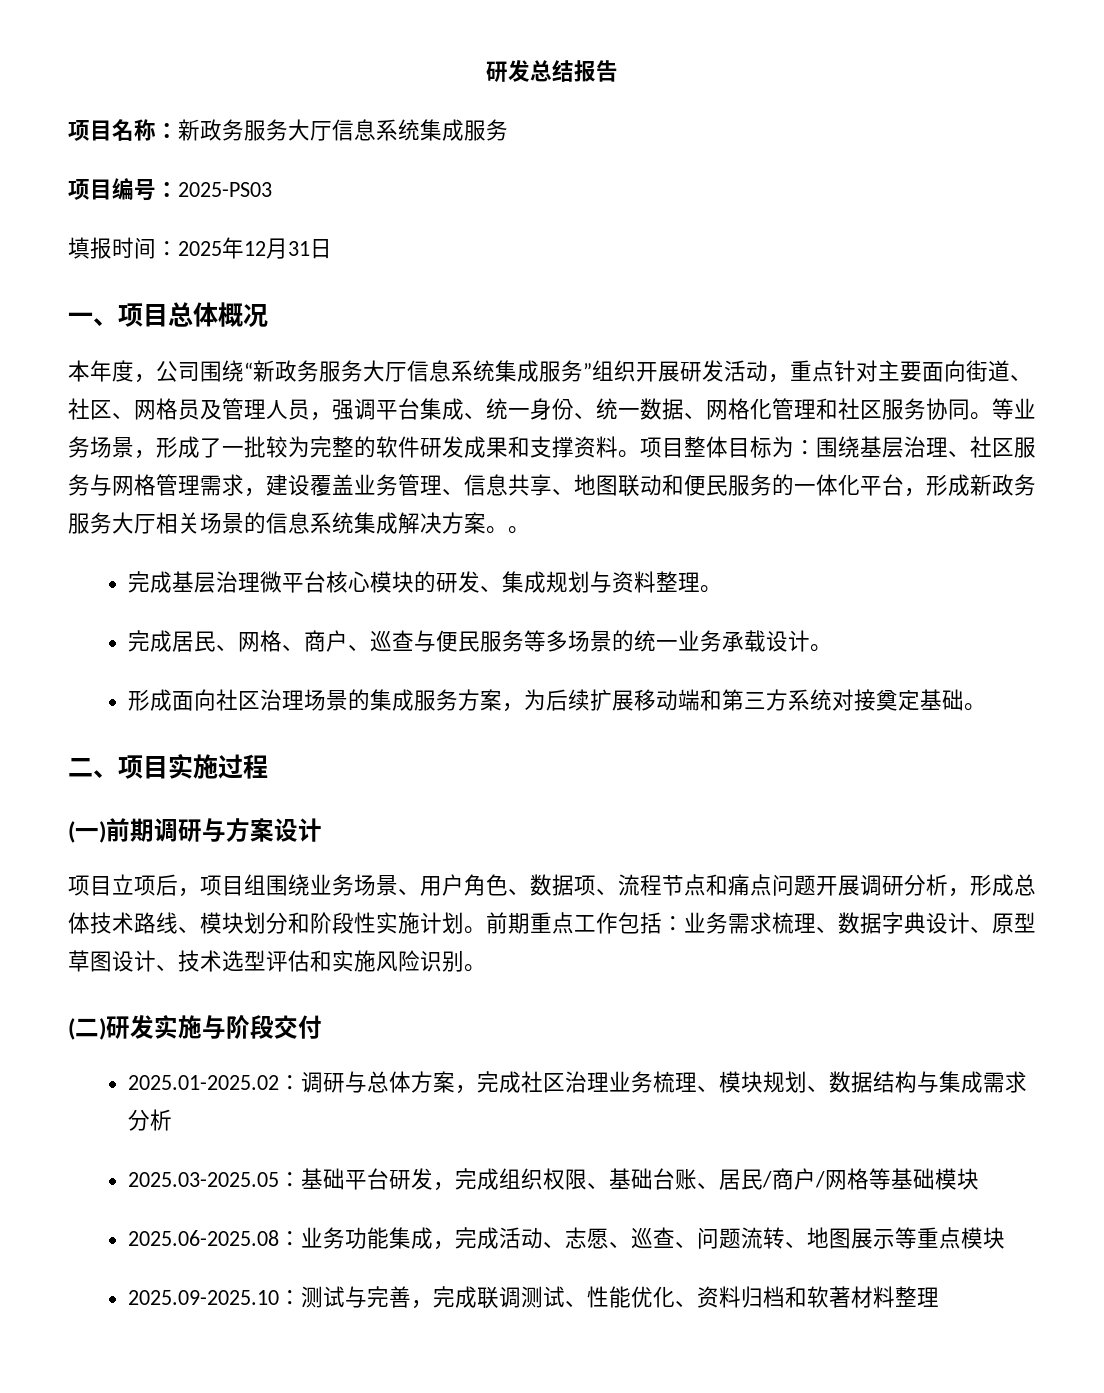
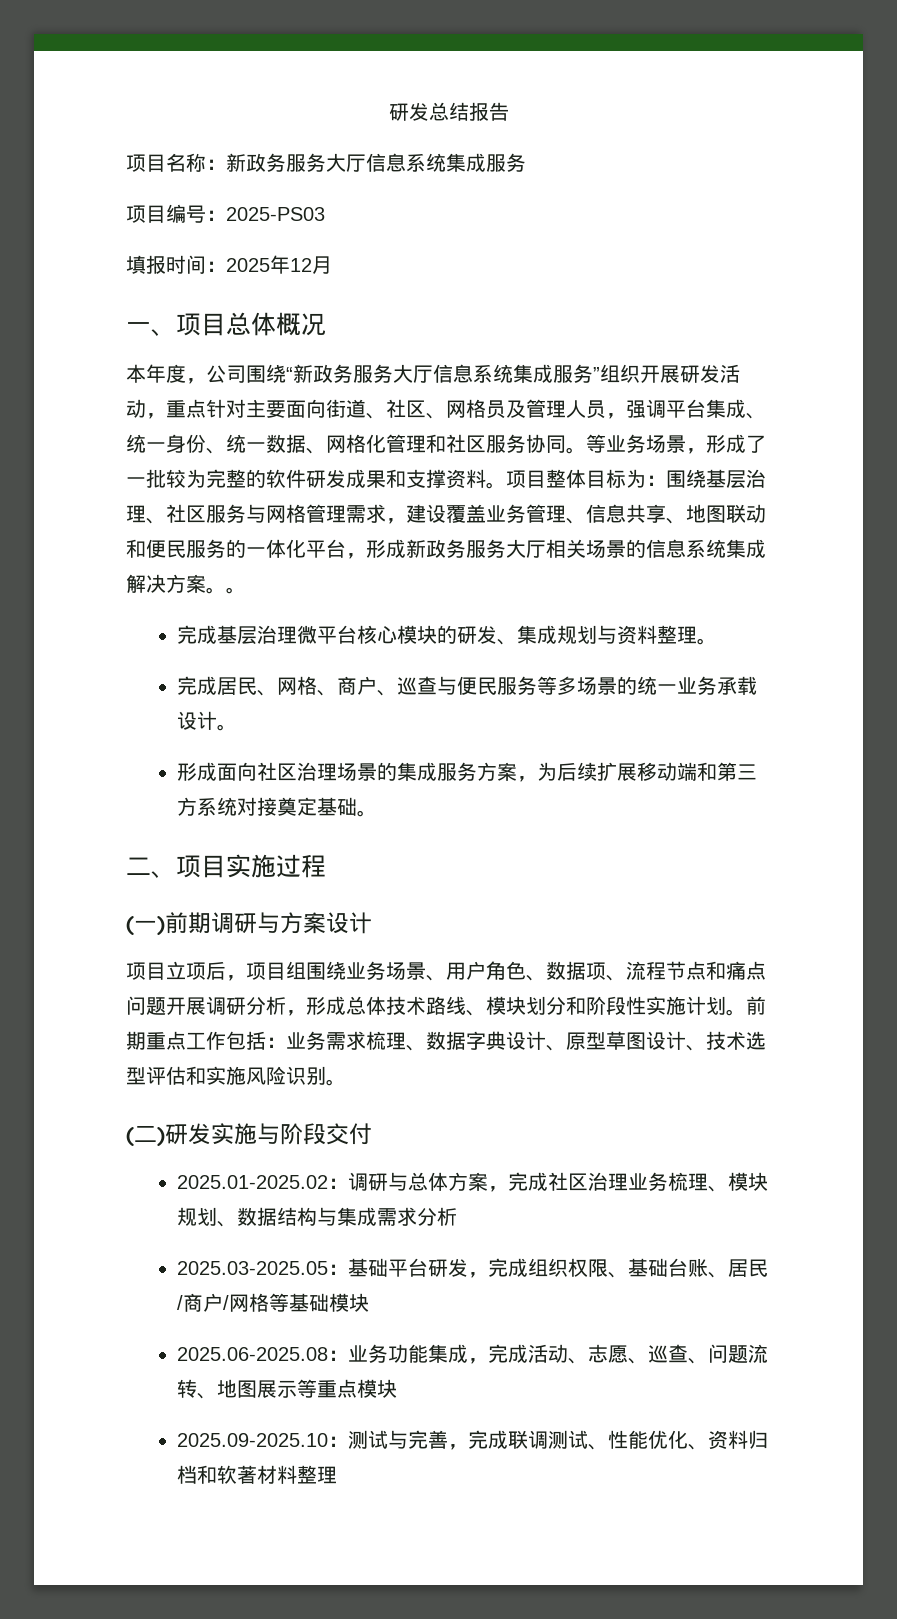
[288,239,332,259] 31日 -> (332, 265) none

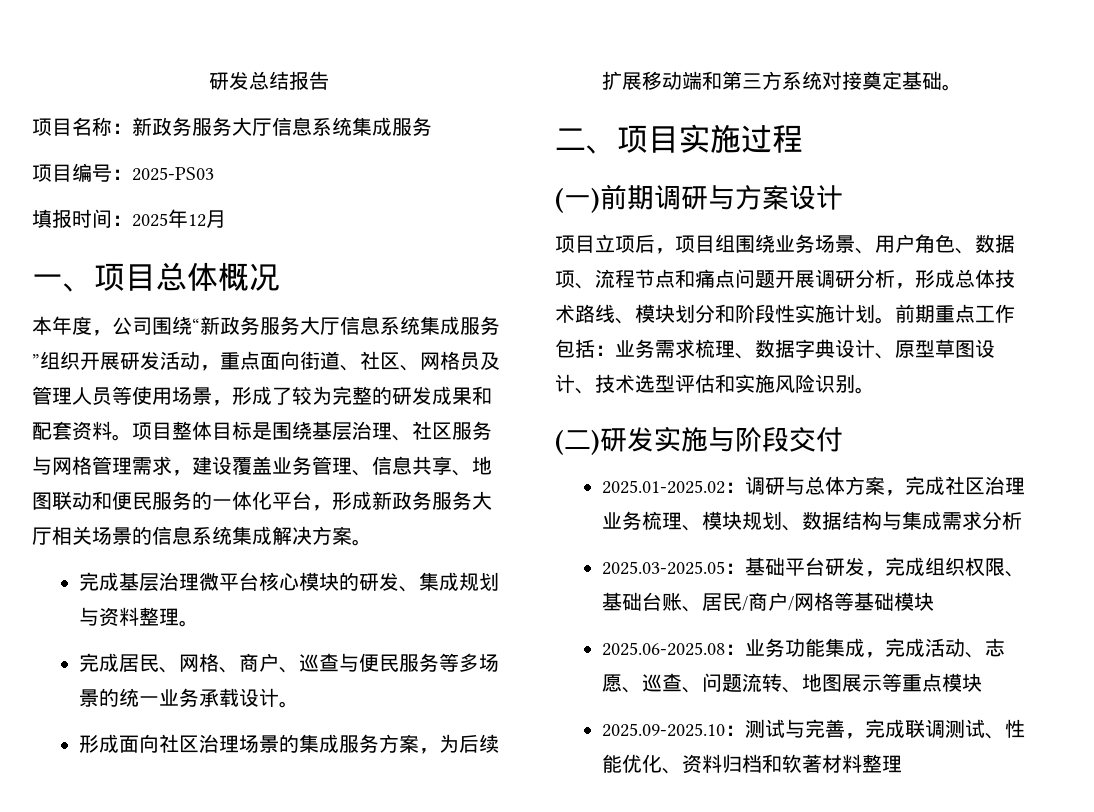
[206,399,286,418] 针对主要 -> (260, 360) none
[606,399,766,419] [126,434,646,454] ，强调平台集成、统一身份、统一数据、网格化管理和社区服务协同。等业务 -> [112,386,172,405] 等使用
[126,469,166,488] 一批 -> (292, 396) none
[266,469,306,488] 软件 -> (392, 395) none
[406,469,446,488] 支撑 -> [32,421,72,440] 配套
[626,469,666,488] 为： -> [252,422,272,440] 是
[226,587,246,594] 。 -> (372, 542) none

